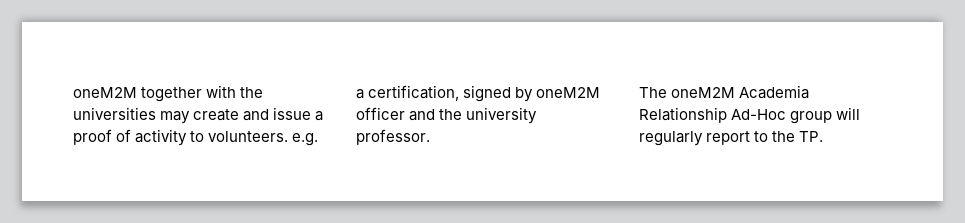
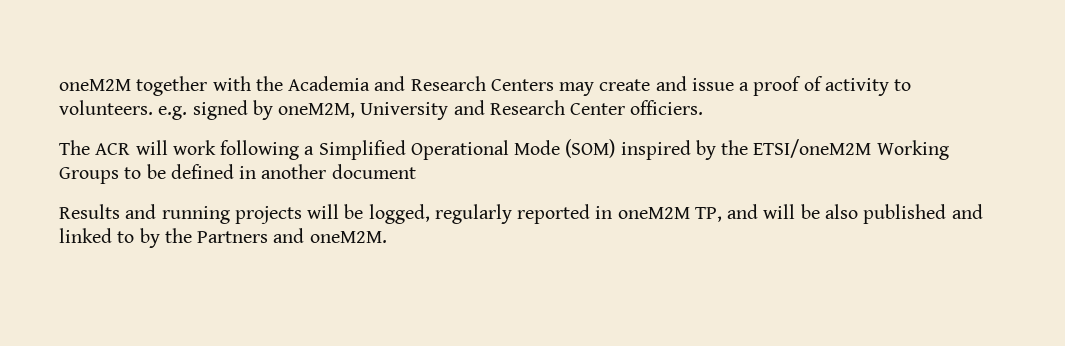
[73,107,156,120] universities -> [288,76,554,91] Academia and Research Centers
[356,85,601,102] [356,107,538,124] [356,129,430,145] [639,85,810,99] [639,107,861,124] [639,131,824,146] a certification, signed by oneM2M officer and the university professor. // The oneM2M Academia Relationship Ad-Hoc group will regularly report to the TP. -> [192,100,704,120] [59,139,949,160] [59,164,416,184] [59,204,983,224] [59,228,387,248] signed by oneM2M, University and Research Center officiers. // The ACR will work following a Simplified Operational Mode (SOM) inspired by the ETSI/oneM2M Working Groups to be defined in another document // Results and running projects will be logged, regularly reported in oneM2M TP, and will be also published and linked to by the Partners and oneM2M.

